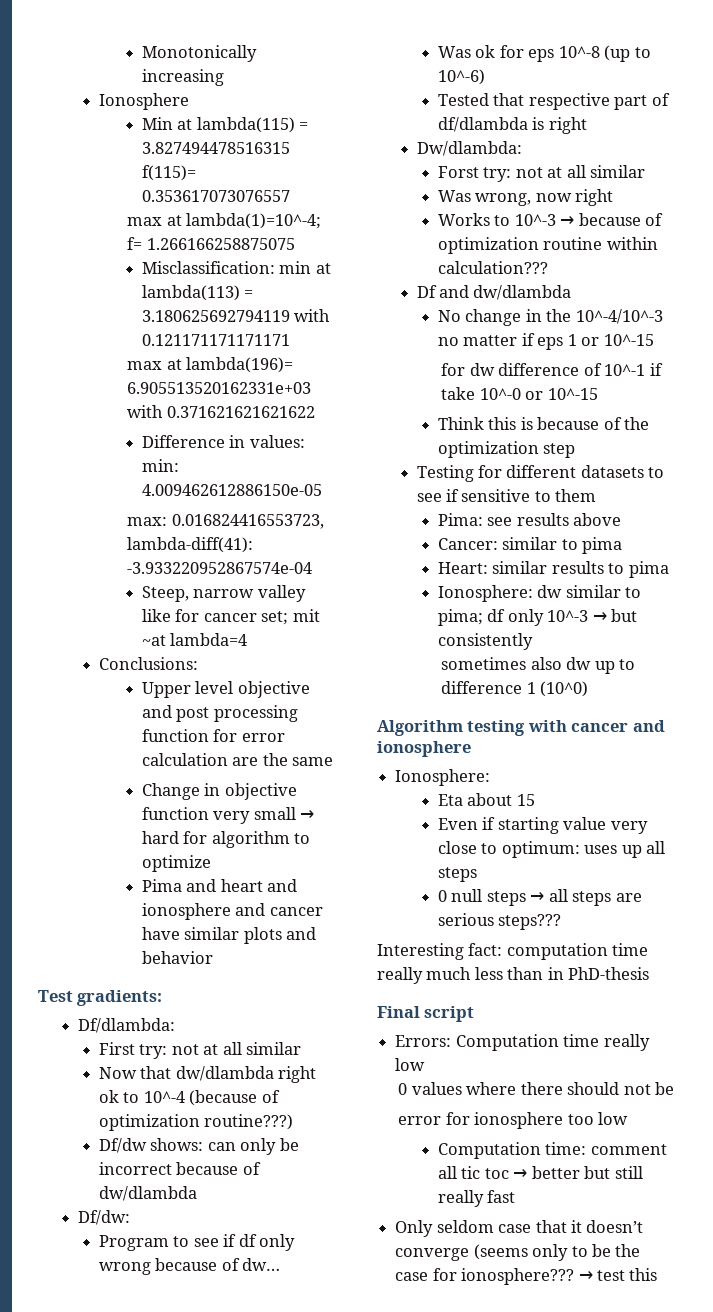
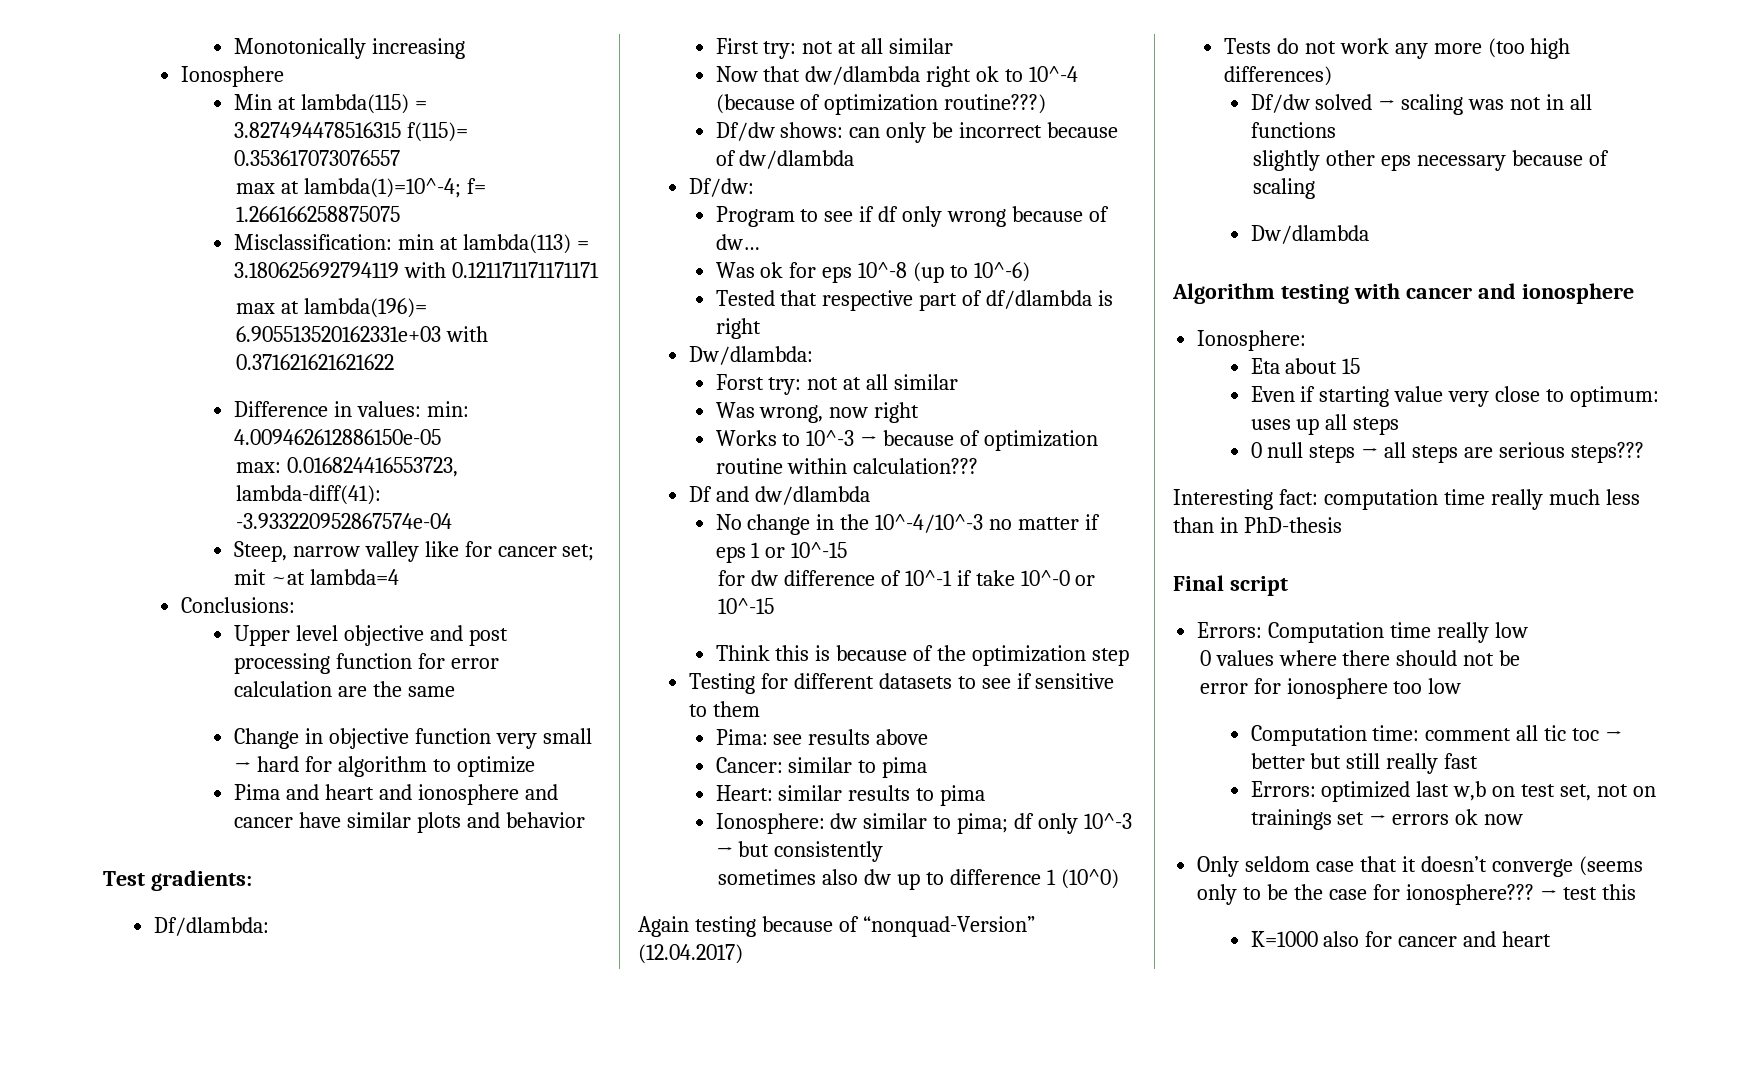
(589, 689) none -> [638,916,1035,937] [638,944,743,964] [1223,38,1571,59] [1223,66,1332,86] [1250,94,1593,115] [1250,122,1336,138] [1252,150,1609,171] [1252,178,1315,199] [1250,225,1369,244] // Again testing because of “nonquad-Version” (12.04.2017) // Tests do not work any more (too high differences) // Df/dw solved → scaling was not in all functions // slightly other eps necessary because of scaling // Dw/dlambda
(516, 1196) none -> [1250,781,1657,802] [1250,809,1524,830] // Errors: optimized last w,b on test set, not on trainings set → errors ok now
(658, 1274) none -> [1250,931,1552,947] // K=1000 also for cancer and heart

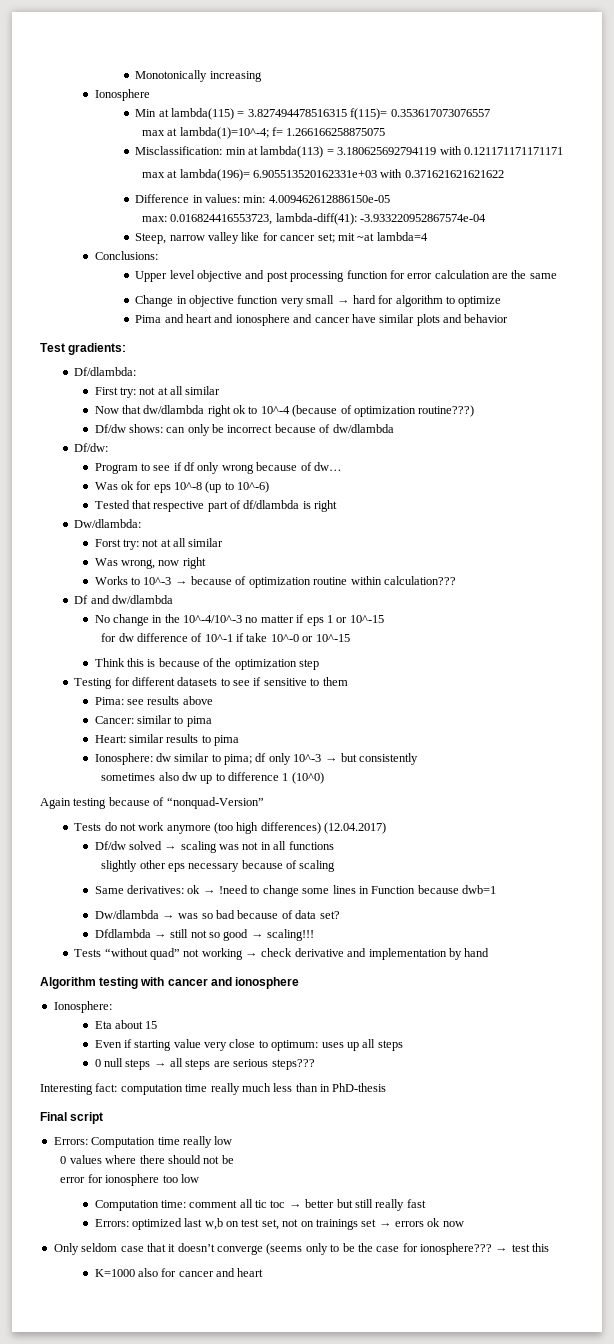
[638,944,743,964] (12.04.2017) -> (264, 803) none
[1394,43,1482,59] any more -> [166,825,211,834] anymore
(1332, 76) none -> [324,822,387,834] (12.04.2017)
[1250,225,1369,244] Dw/dlambda -> [94,885,497,897] [94,910,340,919] [94,929,315,941] [74,948,490,960] Same derivatives: ok → !need to change some lines in Function because dwb=1 // Dw/dlambda → was so bad because of data set? // Dfdlambda → still not so good → scaling!!! // Tests “without quad” not working → check derivative and implementation by hand

